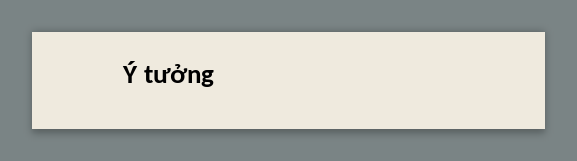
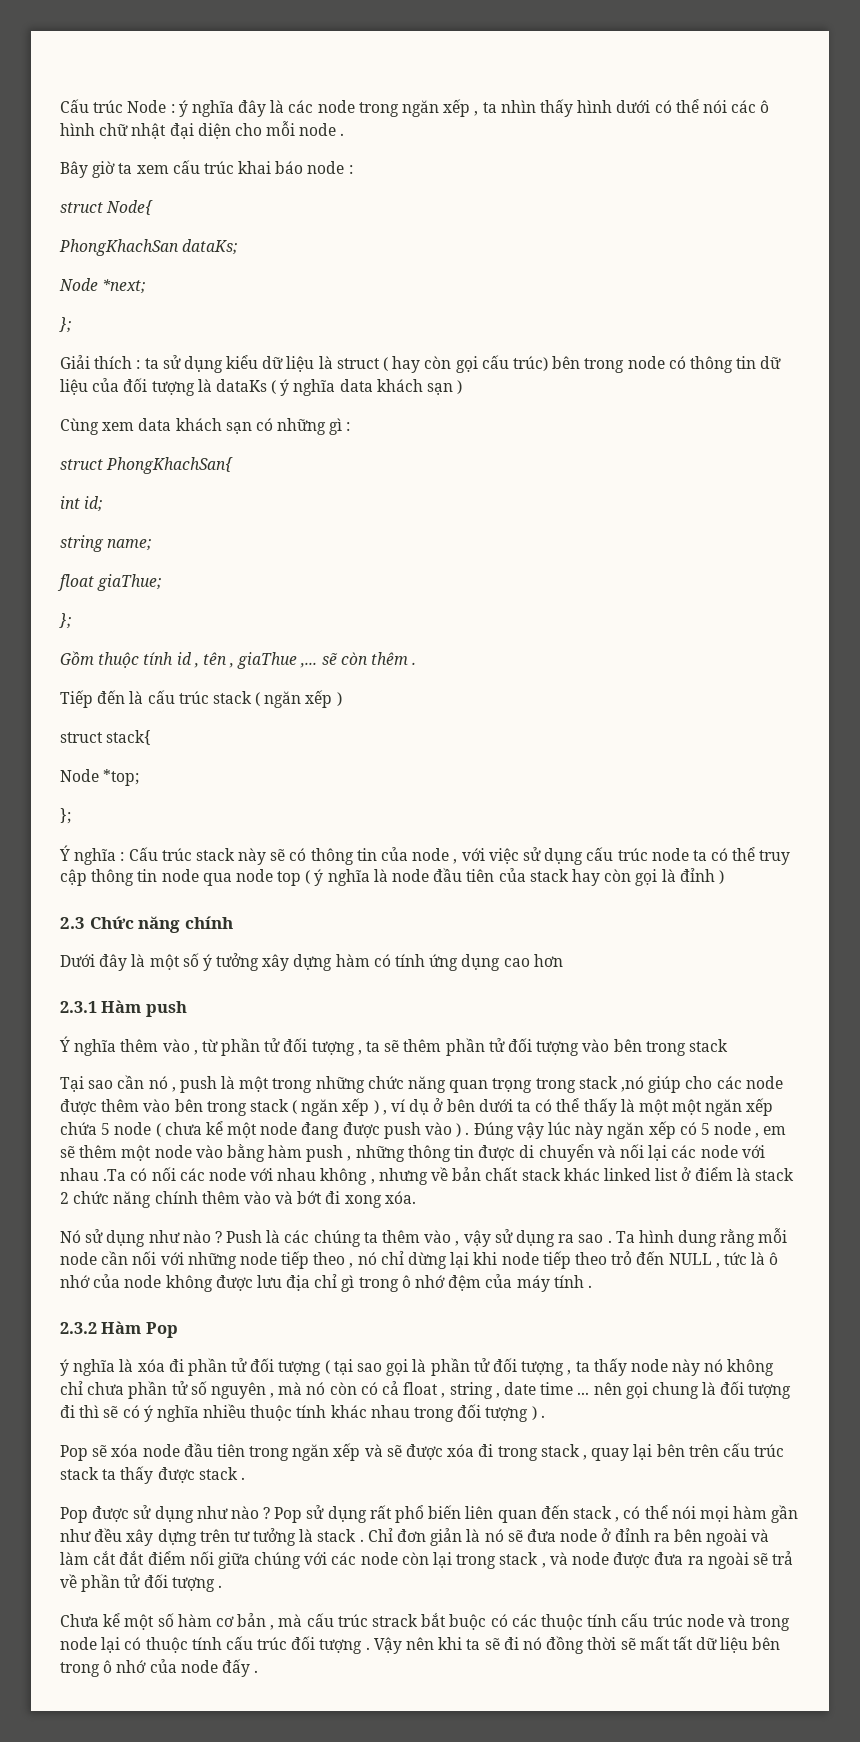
[122,61,215,87] Ý tưởng -> [60,99,770,117] [60,121,345,139] [60,160,353,178] [60,200,154,215] [59,239,238,256] [59,278,146,294] [59,317,71,333] [60,355,782,373] [60,378,463,396] [60,418,351,435] [60,457,234,474] [60,496,103,512] [60,535,152,552] [57,574,162,591] [59,613,71,629] [60,651,417,669] [60,690,342,708] [60,730,152,745] [60,769,140,786] [60,808,71,824] [59,845,791,865] [60,868,724,886] [60,916,233,933] [60,953,563,971] [60,1000,187,1017] [59,1036,728,1056] [60,1075,783,1093] [60,1098,774,1116] [60,1121,787,1139] [60,1144,765,1162] [60,1167,794,1185] [60,1191,416,1208] [60,1228,788,1247] [60,1251,779,1269] [60,1274,592,1292] [60,1321,178,1338] [60,1358,775,1376] [60,1381,792,1399] [60,1404,545,1422] [60,1443,785,1461] [60,1466,245,1484] [60,1505,799,1523] [60,1528,770,1546] [60,1551,794,1569] [60,1574,222,1592] [60,1613,791,1631] [60,1636,781,1654] [60,1659,259,1677] Cấu trúc Node : ý nghĩa đây là các node trong ngăn xếp , ta nhìn thấy hình dưới có thể nói các ô hình chữ nhật đại diện cho mỗi node . // Bây giờ ta xem cấu trúc khai báo node : // struct Node{ // PhongKhachSan dataKs; // Node *next; // }; // Giải thích : ta sử dụng kiểu dữ liệu là struct ( hay còn gọi cấu trúc) bên trong node có thông tin dữ liệu của đối tượng là dataKs ( ý nghĩa data khách sạn ) // Cùng xem data khách sạn có những gì : // struct PhongKhachSan{ // int id; // string name; // float giaThue; // }; // Gồm thuộc tính id , tên , giaThue ,... sẽ còn thêm . // Tiếp đến là cấu trúc stack ( ngăn xếp ) // struct stack{ // Node *top; // }; // Ý nghĩa : Cấu trúc stack này sẽ có thông tin của node , với việc sử dụng cấu trúc node ta có thể truy cập thông tin node qua node top ( ý nghĩa là node đầu tiên của stack hay còn gọi là đỉnh ) // 2.3 Chức năng chính // Dưới đây là một số ý tưởng xây dựng hàm có tính ứng dụng cao hơn // 2.3.1 Hàm push // Ý nghĩa thêm vào , từ phần tử đối tượng , ta sẽ thêm phần tử đối tượng vào bên trong stack // Tại sao cần nó , push là một trong những chức năng quan trọng trong stack ,nó giúp cho các node được thêm vào bên trong stack ( ngăn xếp ) , ví dụ ở bên dưới ta có thể thấy là một một ngăn xếp chứa 5 node ( chưa kể một node đang được push vào ) . Đúng vậy lúc này ngăn xếp có 5 node , em sẽ thêm một node vào bằng hàm push , những thông tin được di chuyển và nối lại các node với nhau .Ta có nối các node với nhau không , nhưng về bản chất stack khác linked list ở điểm là stack 2 chức năng chính thêm vào và bớt đi xong xóa. // Nó sử dụng như nào ? Push là các chúng ta thêm vào , vậy sử dụng ra sao . Ta hình dung rằng mỗi node cần nối với những node tiếp theo , nó chỉ dừng lại khi node tiếp theo trỏ đến NULL , tức là ô nhớ của node không được lưu địa chỉ gì trong ô nhớ đệm của máy tính . // 2.3.2 Hàm Pop // ý nghĩa là xóa đi phần tử đối tượng ( tại sao gọi là phần tử đối tượng , ta thấy node này nó không chỉ chưa phần tử số nguyên , mà nó còn có cả float , string , date time ... nên gọi chung là đối tượng đi thì sẽ có ý nghĩa nhiều thuộc tính khác nhau trong đối tượng ) . // Pop sẽ xóa node đầu tiên trong ngăn xếp và sẽ được xóa đi trong stack , quay lại bên trên cấu trúc stack ta thấy được stack . // Pop được sử dụng như nào ? Pop sử dụng rất phổ biến liên quan đến stack , có thể nói mọi hàm gần như đều xây dựng trên tư tưởng là stack . Chỉ đơn giản là nó sẽ đưa node ở đỉnh ra bên ngoài và làm cắt đắt điểm nối giữa chúng với các node còn lại trong stack , và node được đưa ra ngoài sẽ trả về phần tử đối tượng . // Chưa kể một số hàm cơ bản , mà cấu trúc strack bắt buộc có các thuộc tính cấu trúc node và trong node lại có thuộc tính cấu trúc đối tượng . Vậy nên khi ta sẽ đi nó đồng thời sẽ mất tất dữ liệu bên trong ô nhớ của node đấy .

